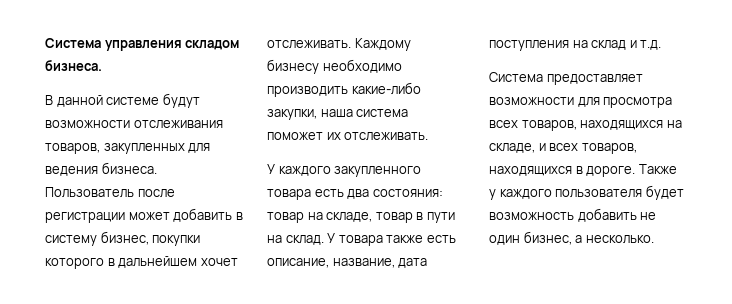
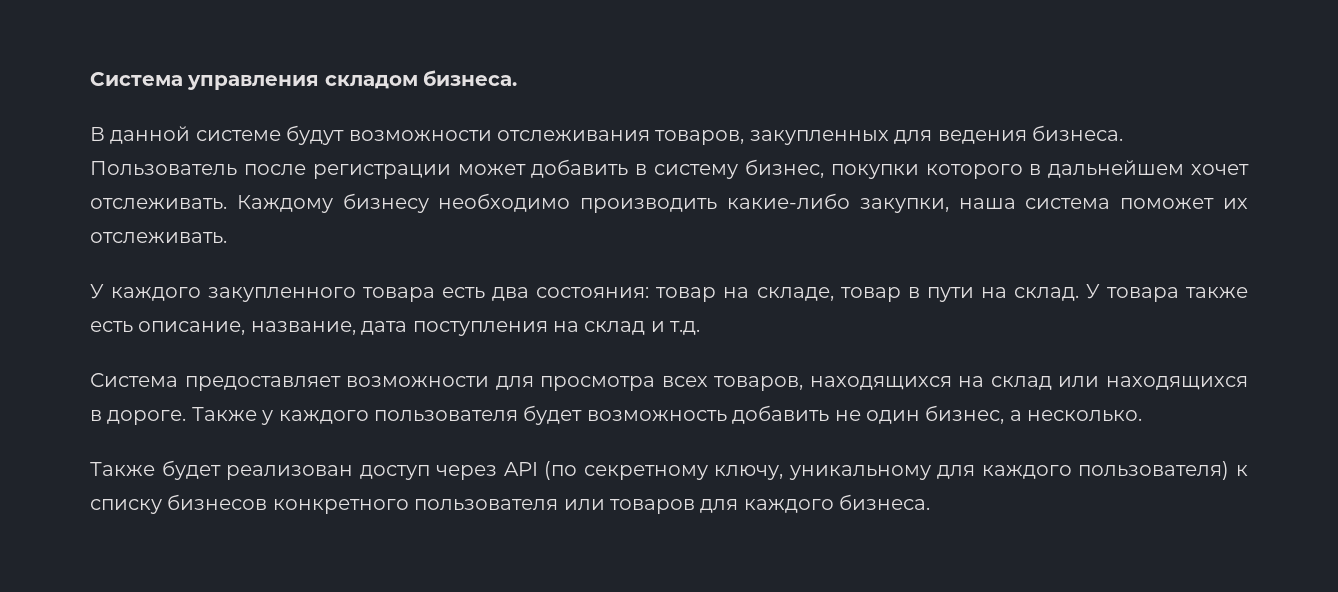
[489,143,637,154] складе, и всех товаров, -> [990,376,1100,390] склад или
(654, 239) none -> [90,460,1248,480] [90,494,931,514] // Также будет реализован доступ через API (по секретному ключу, уникальному для каждого пользователя) к списку бизнесов конкретного пользователя или товаров для каждого бизнеса.

